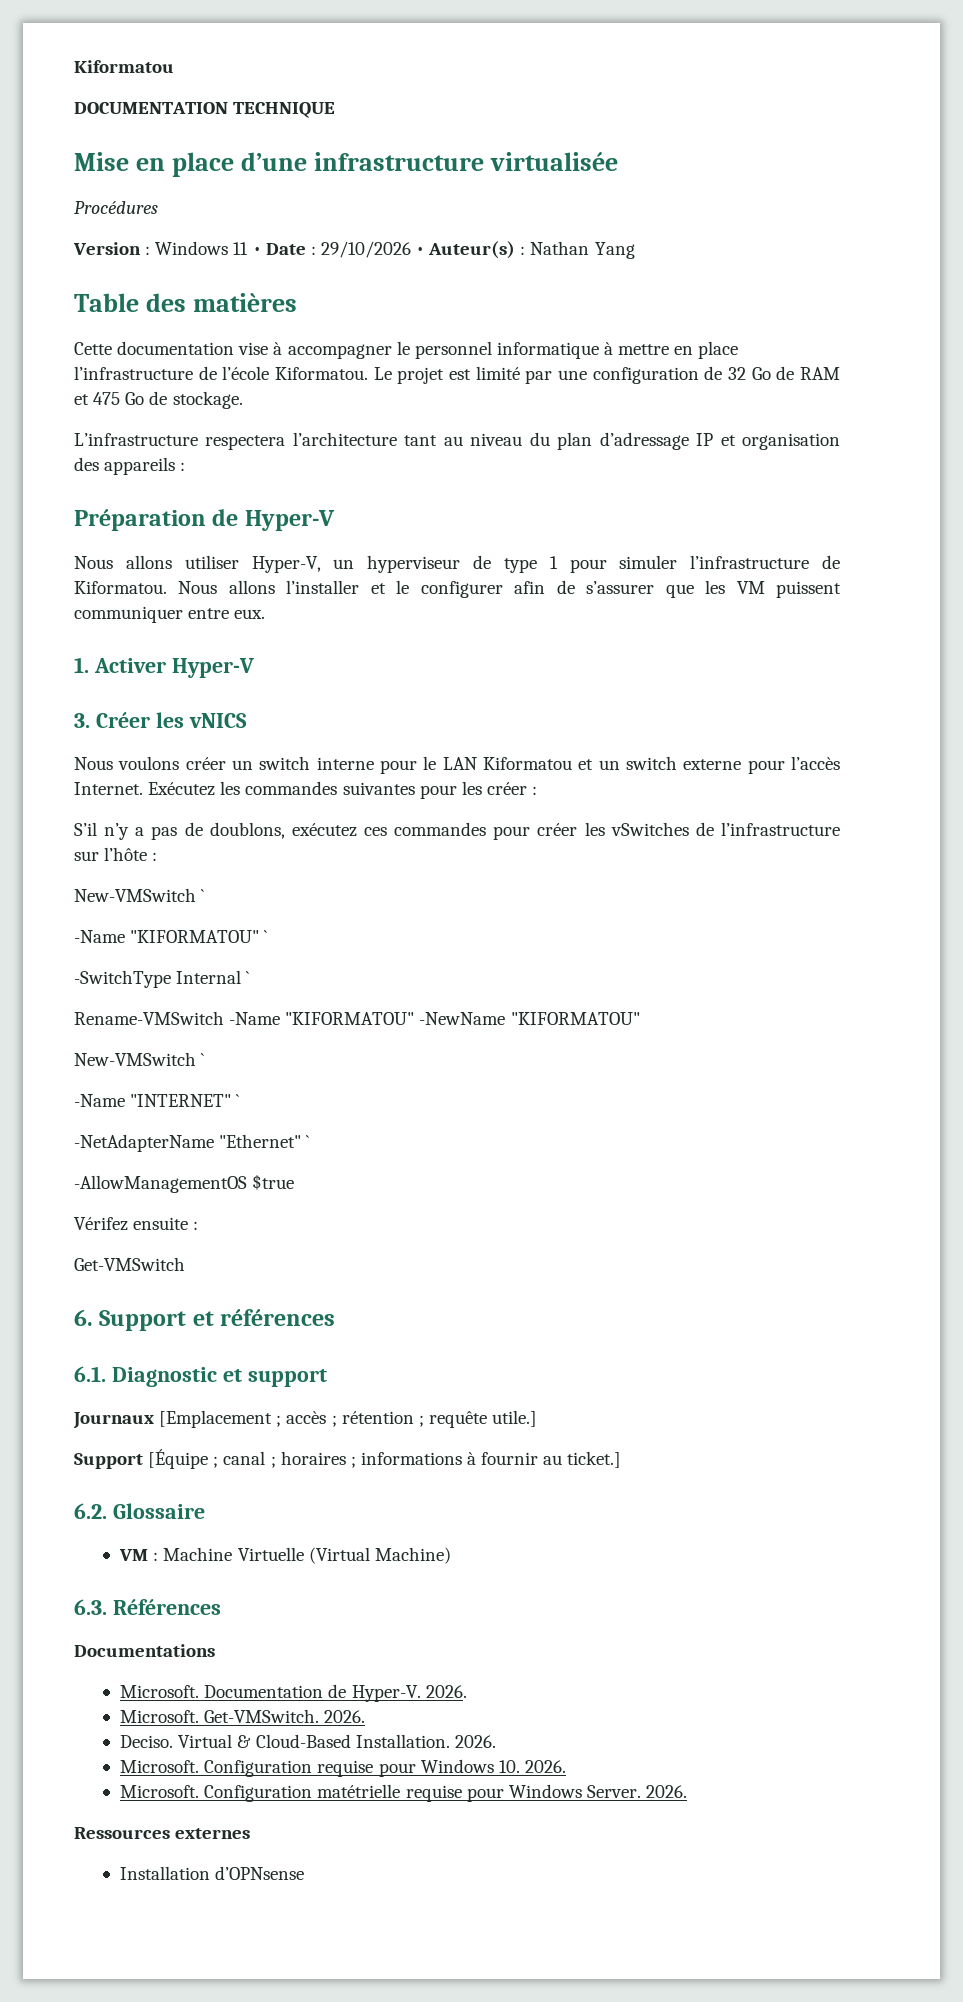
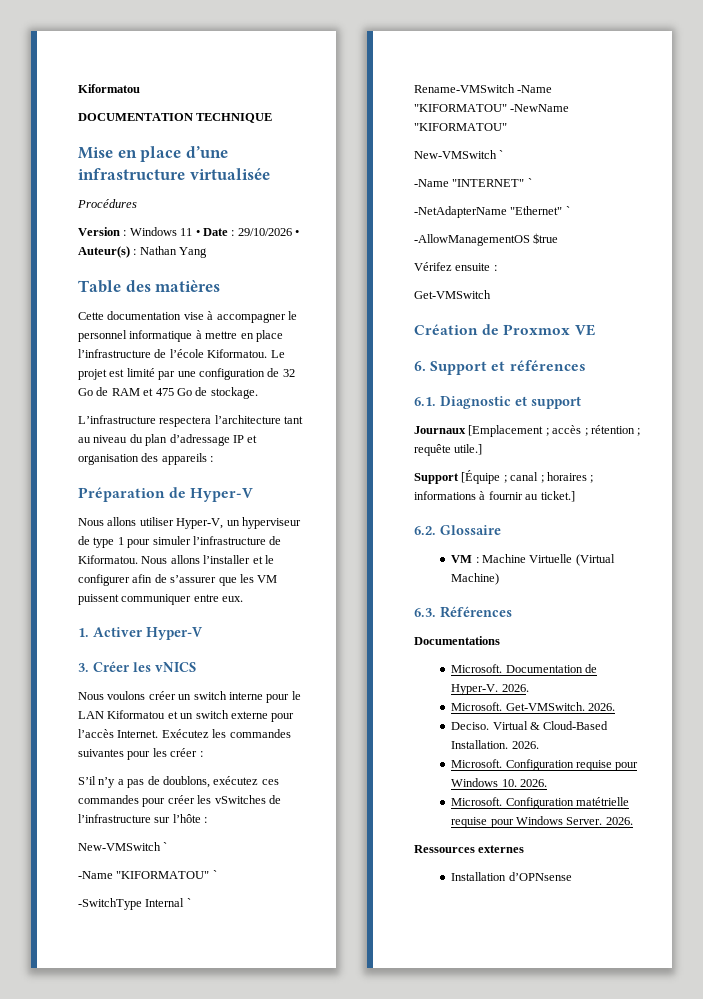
(185, 1264) none -> [414,324,595,336] // Création de Proxmox VE

